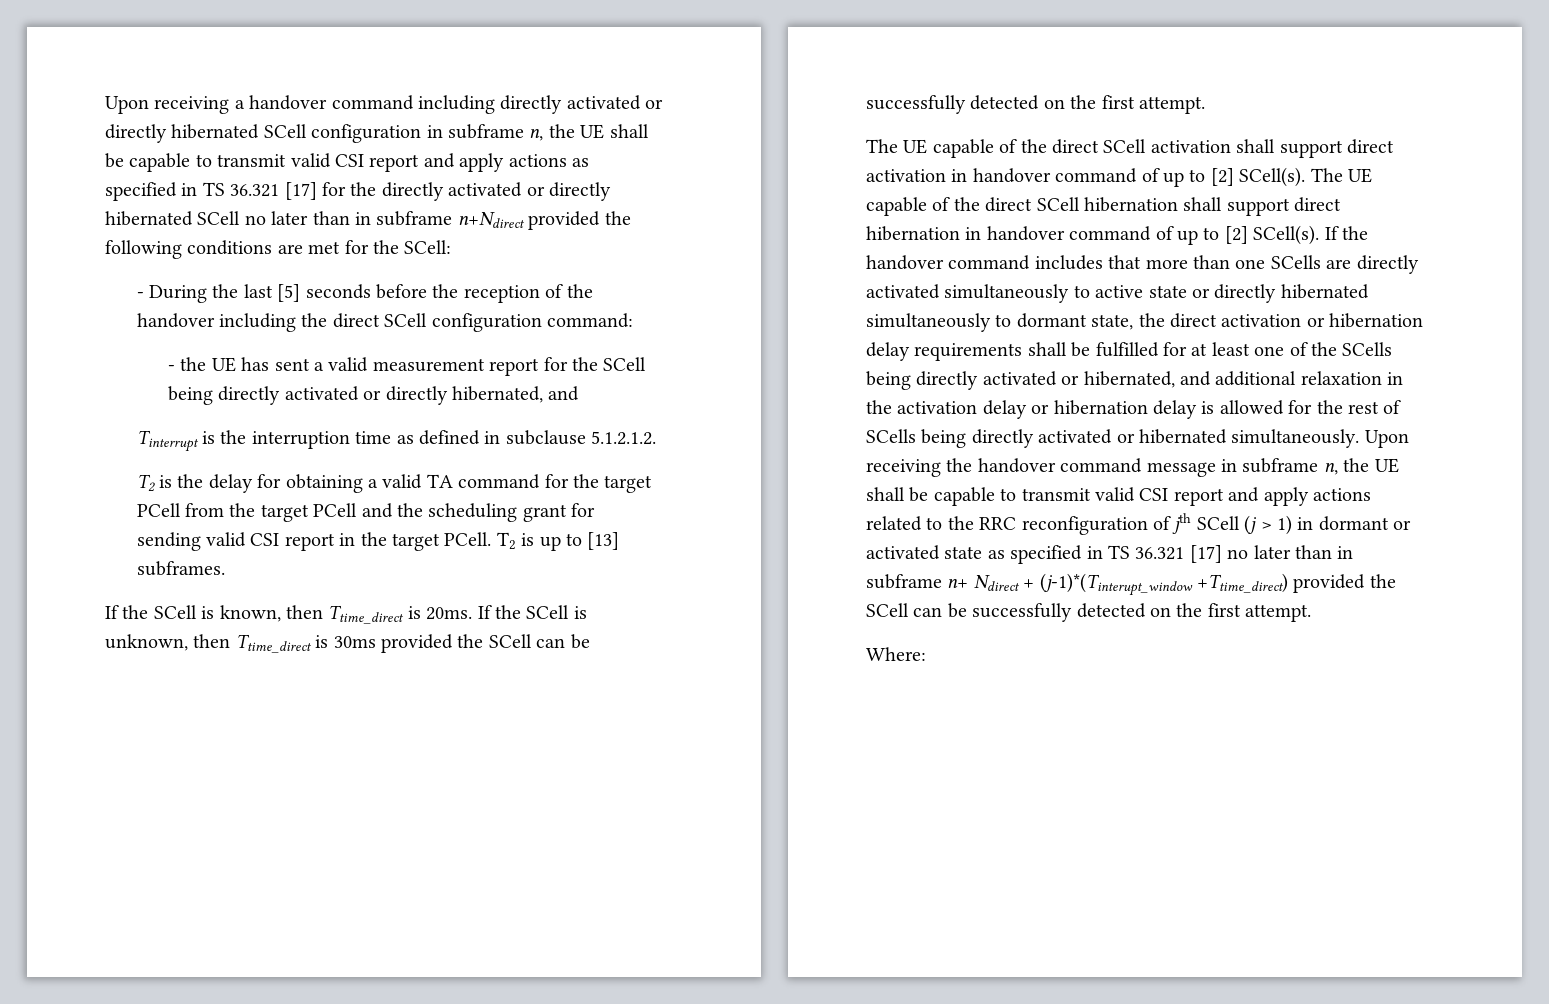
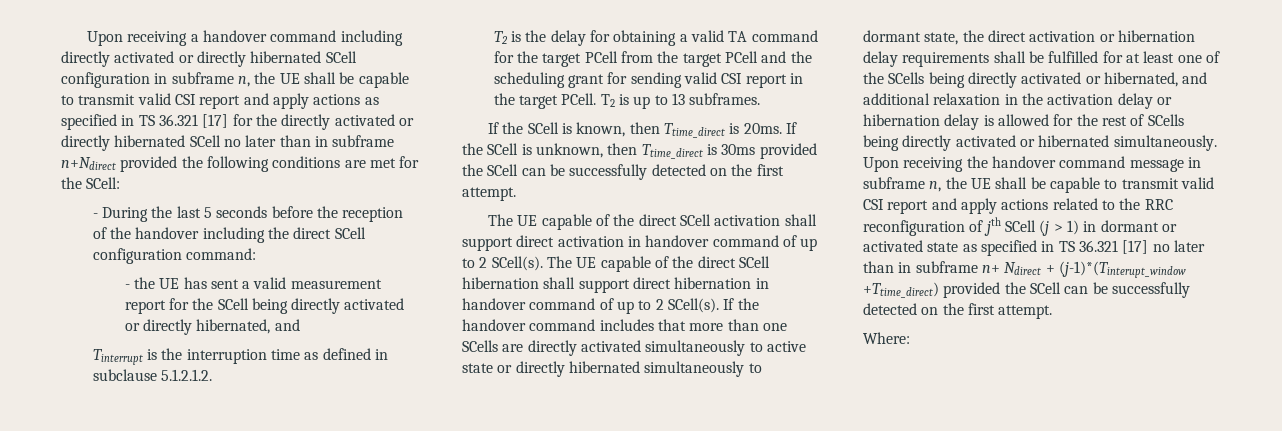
[277,284,301,302] [5] -> [204,207,213,218] 5
[587,532,620,550] [13] -> [672,93,686,105] 13
[1210,168,1234,186] [2] -> [479,257,488,268] 2
[1224,226,1248,244] [2] -> [655,299,664,310] 2

